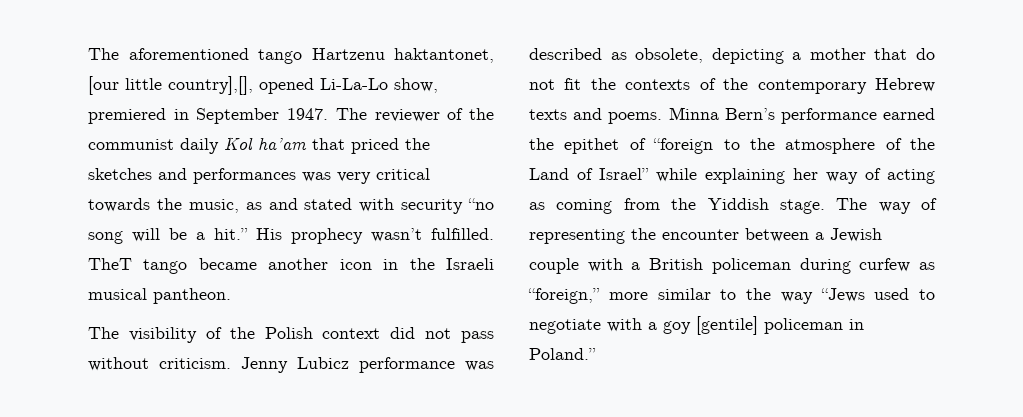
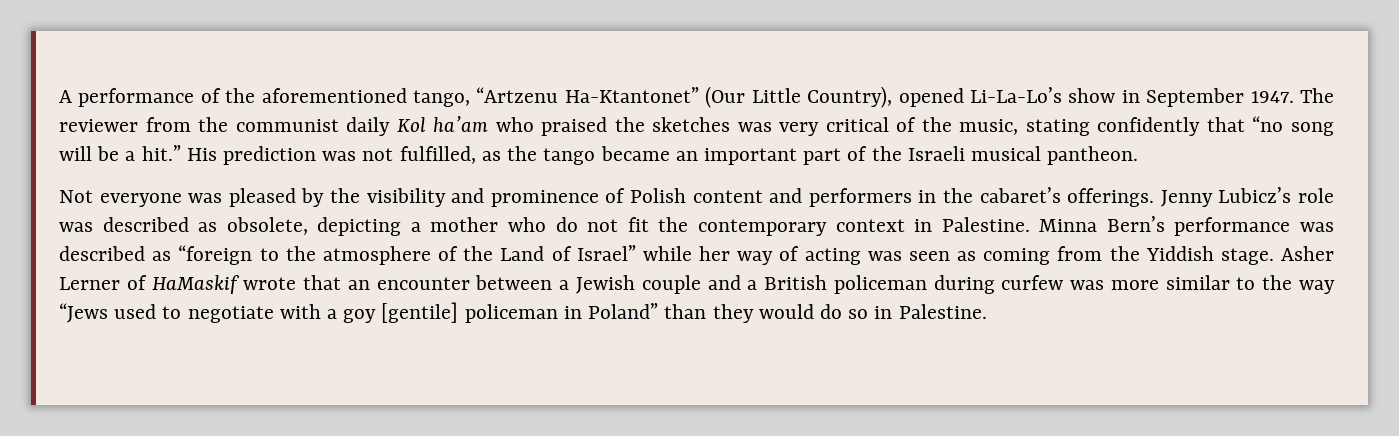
[88,48,494,64] [88,76,438,95] [88,108,166,124] The aforementioned tango Hartzenu haktantonet, [our little country],[], opened Li-La-Lo show, premiered -> [59,86,1116,108] A performance of the aforementioned tango, “Artzenu Ha-Ktantonet” (Our Little Country), opened Li-La-Lo’s show
[447,108,464,120] of -> [145,117,191,132] from
[312,138,430,154] [88,168,296,184] that priced the sketches and performances -> [495,117,731,136] who praised the sketches
[88,198,150,212] towards -> [896,117,917,132] of
[245,198,464,214] as and stated with security -> [1025,117,1245,136] stating confidently that
[291,228,494,244] [88,258,494,274] [88,288,231,304] [88,327,494,343] [88,357,455,373] prophecy wasn’t fulfilled. TheT tango became another icon in the Israeli musical pantheon. // The visibility of the Polish context did not pass without criticism. Jenny Lubicz performance -> [223,146,1139,165] [59,187,1334,207] prediction was not fulfilled, as the tango became an important part of the Israeli musical pantheon. // Not everyone was pleased by the visibility and prominence of Polish content and performers in the cabaret’s offerings. Jenny Lubicz’s role
[874,48,908,60] that -> [508,217,547,232] who
[625,78,935,94] [529,107,935,124] [529,138,646,154] contexts of the contemporary Hebrew texts and poems. Minna Bern’s performance earned the epithet of -> [697,216,1334,236] [59,246,172,261] contemporary context in Palestine. Minna Bern’s performance was described as
[705,168,785,184] explaining -> (692, 253) none
(935, 176) none -> [867,251,950,261] was seen
[836,198,937,214] [529,228,656,244] The way of representing the -> [1281,246,1334,261] [59,275,370,294] Asher Lerner of HaMaskif wrote that an
[587,258,623,272] with -> [707,275,741,290] and
[919,262,935,270] [528,288,600,304] as “foreign,” -> [1070,280,1105,290] was
[529,348,596,360] Poland.” -> [588,303,987,323] Poland” than they would do so in Palestine.

